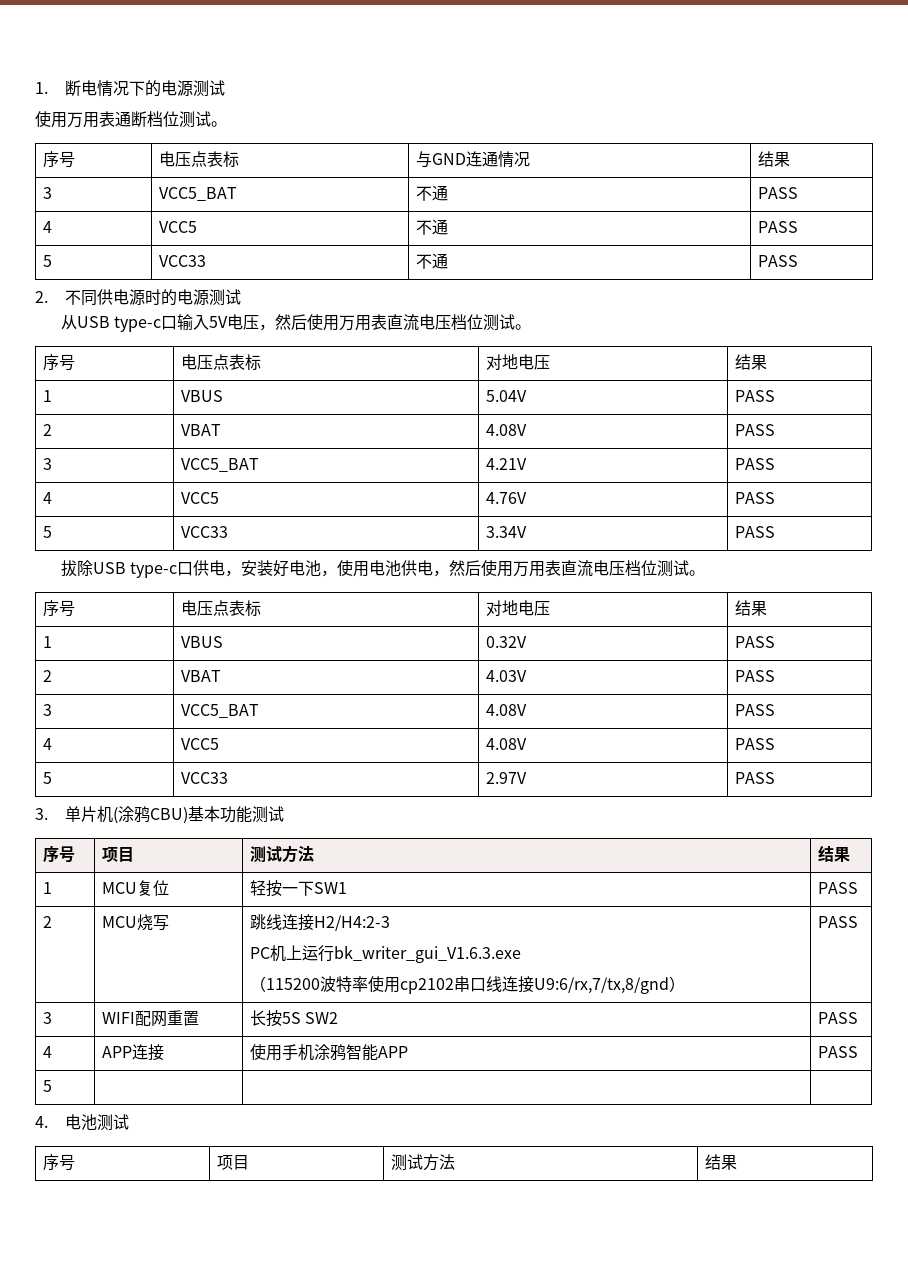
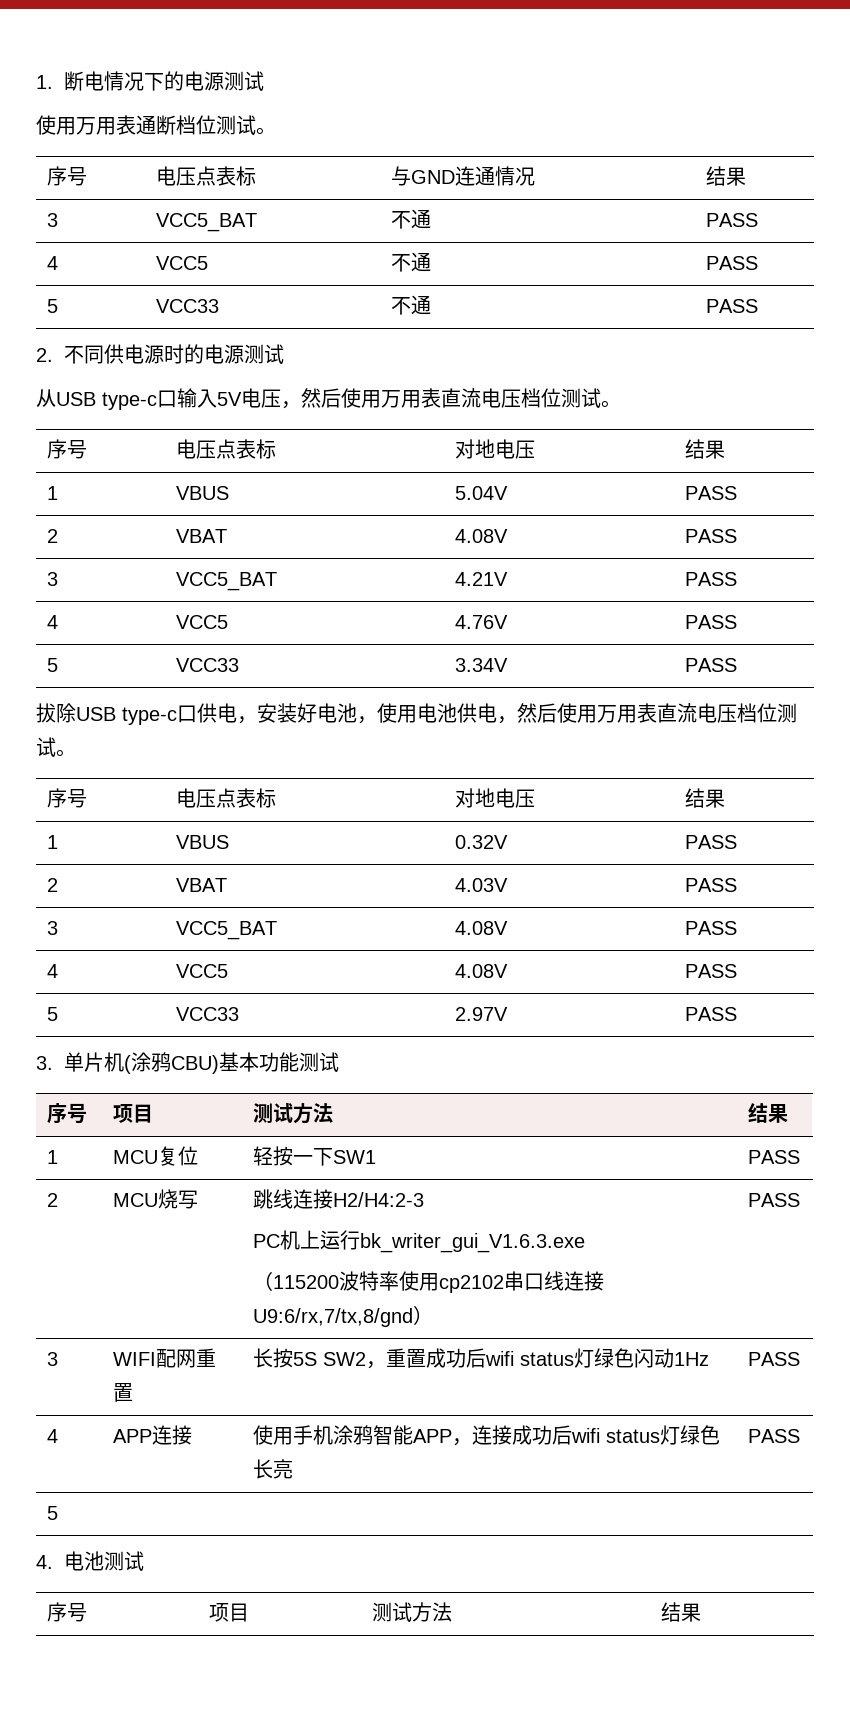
(339, 1018) none -> [366,1348,710,1369] ，重置成功后wifi status灯绿色闪动1Hz
(408, 1052) none -> [452,1425,721,1446] [253,1459,294,1479] ，连接成功后wifi status灯绿色长亮

